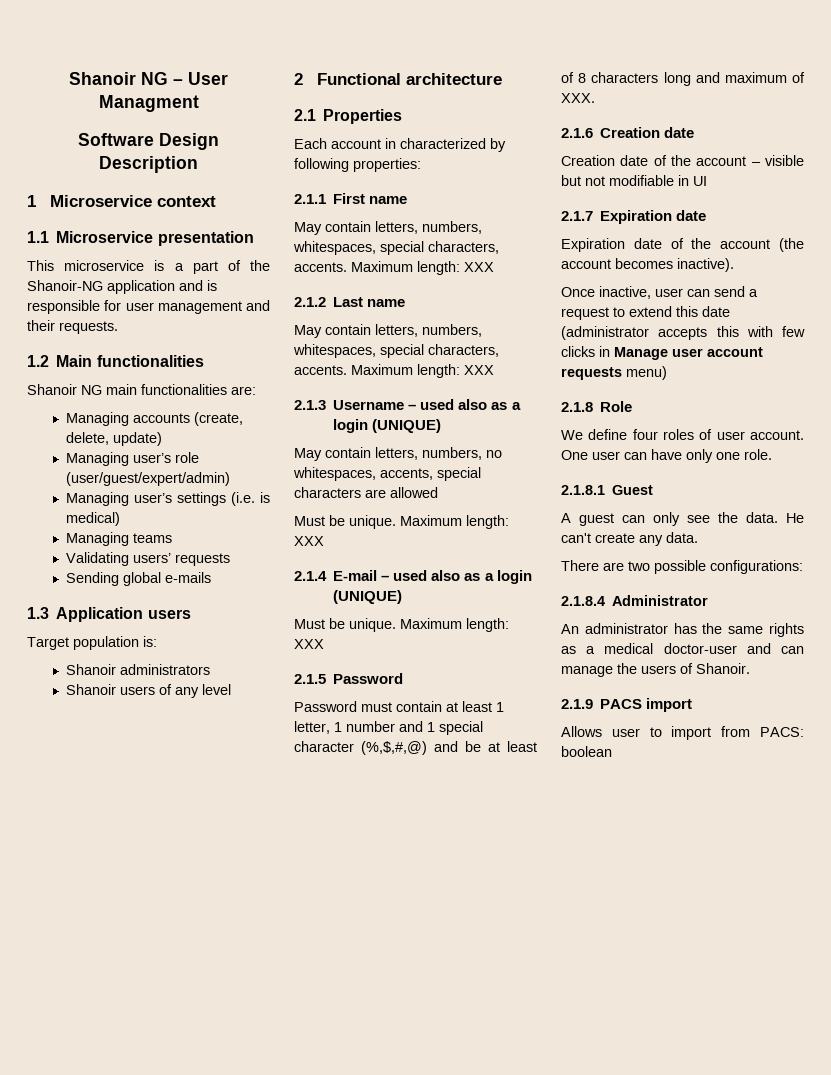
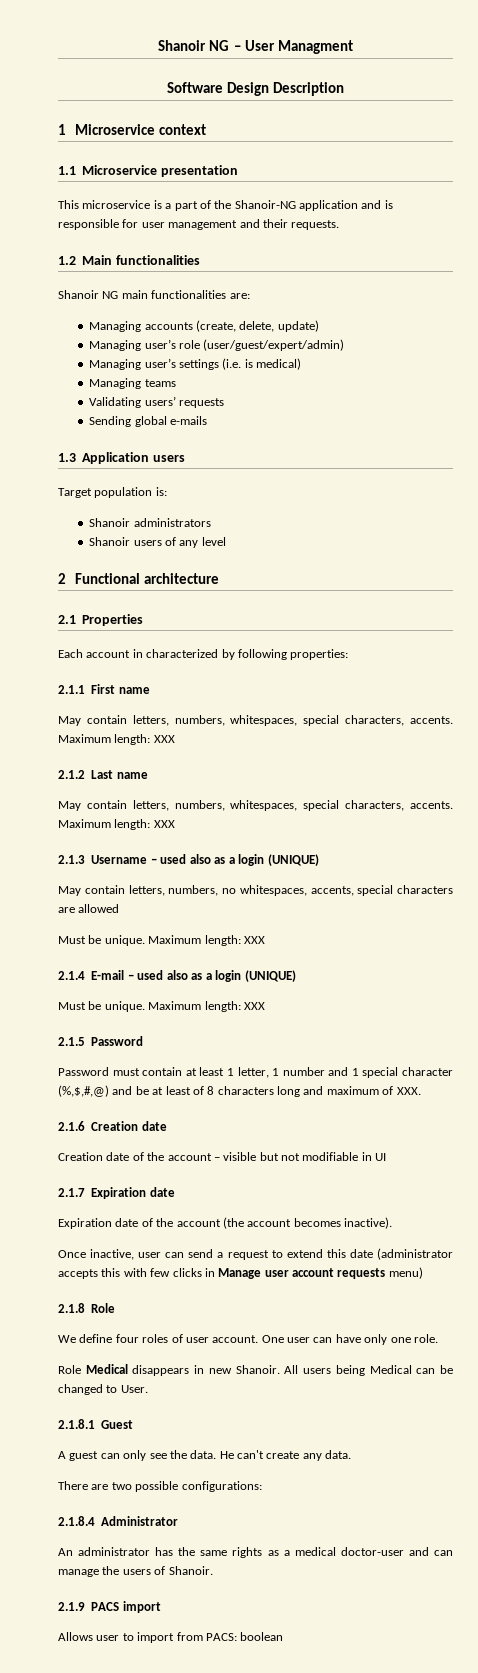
(772, 454) none -> [58,1364,453,1376] [58,1384,148,1395] // Role Medical disappears in new Shanoir. All users being Medical can be changed to User.

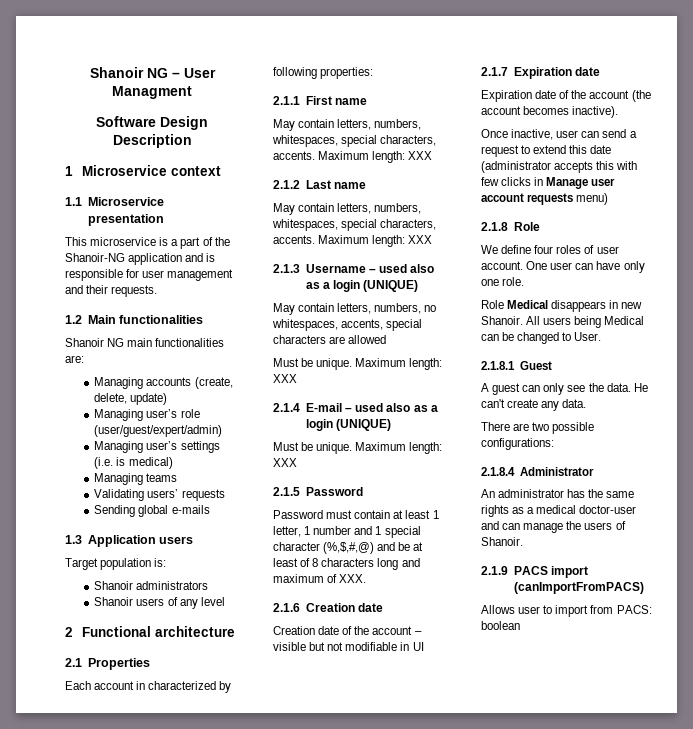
(161, 1607) none -> [513,582,644,594] (canImportFromPACS)

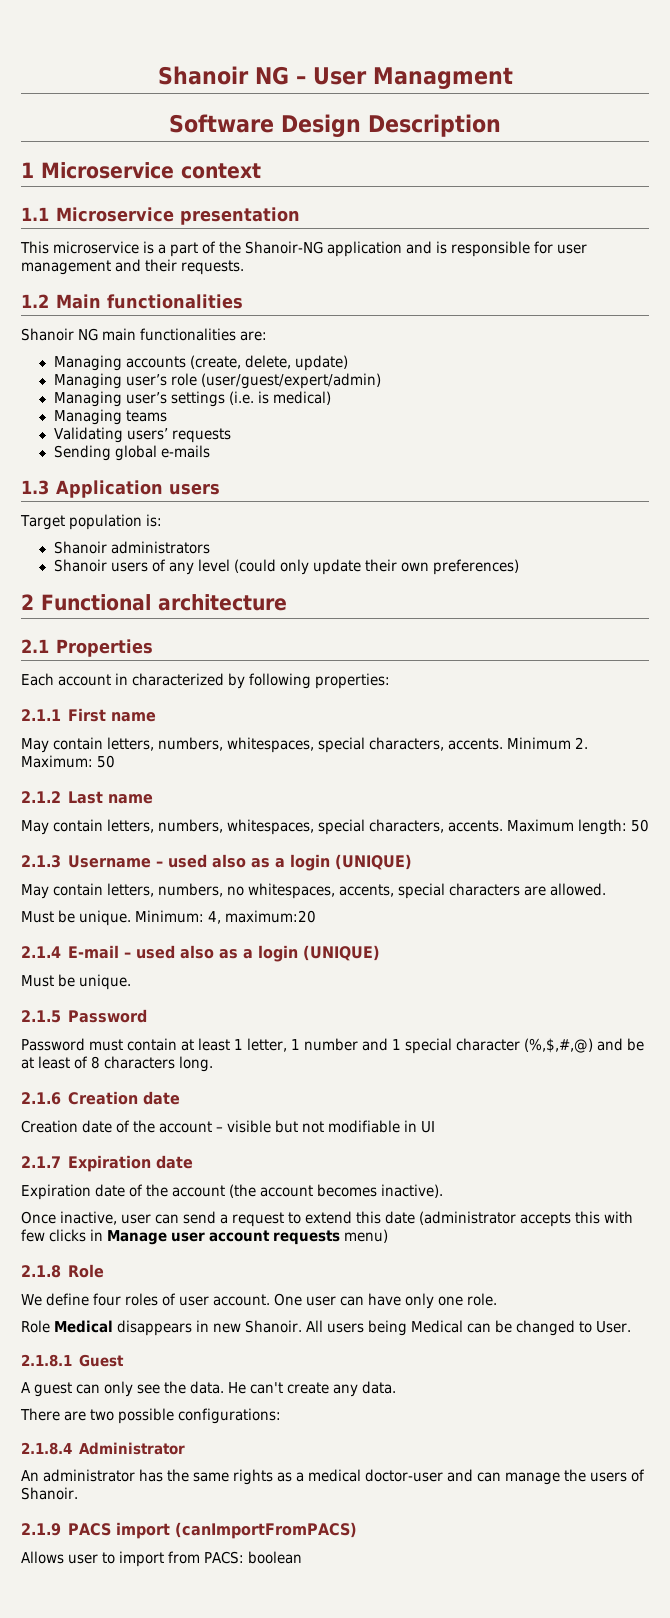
(225, 601) none -> [233,559,519,575] (could only update their own preferences)
[318,151,433,163] Maximum length: XXX -> [507,737,588,750] [21,755,115,768] Minimum 2. Maximum: 50
[408,235,433,244] XXX -> [631,819,649,832] 50
[348,335,387,344] [273,358,443,370] [273,374,297,383] allowed // Must be unique. Maximum length: XXX -> [550,883,606,896] [21,910,316,926] allowed. // Must be unique. Minimum: 4, maximum:20
[355,442,443,454] [273,458,297,467] Maximum length: XXX -> (131, 982) none
[377,558,420,570] [273,574,367,583] long and maximum of XXX. -> [179,1056,213,1072] long.

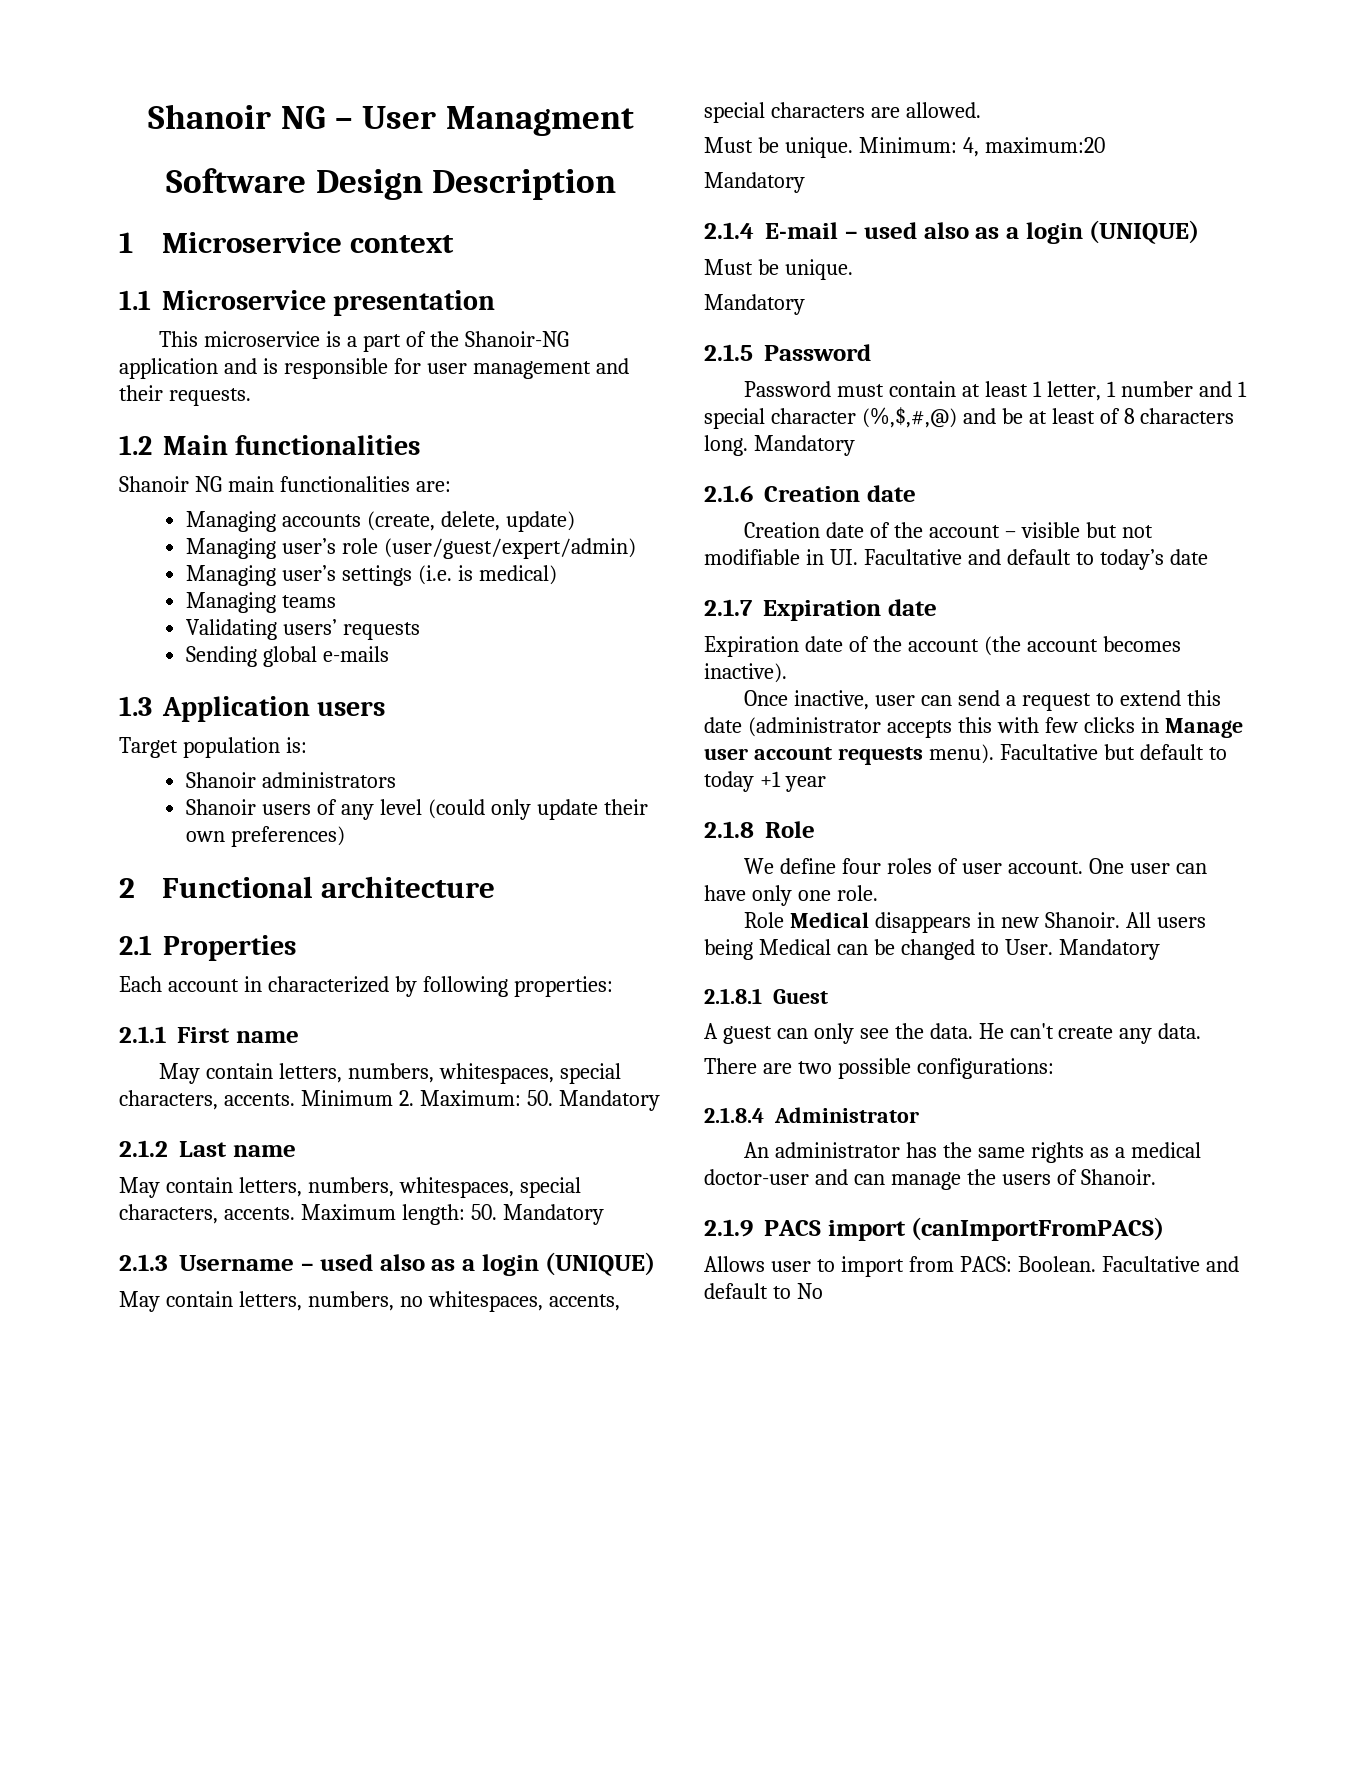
[97,755,115,768] 50 -> [526,1090,660,1111] 50. Mandatory
[631,819,649,832] 50 -> [470,1204,604,1225] 50. Mandatory
(316, 916) none -> [704,172,805,193] // Mandatory
(131, 982) none -> [704,294,805,315] // Mandatory
(213, 1064) none -> [753,435,855,456] Mandatory
[421,1121,435,1133] UI -> [829,549,1208,570] UI. Facultative and default to today’s date
[344,1229,388,1243] menu) -> [928,744,1227,764] [704,771,826,792] menu). Facultative but default to today +1 year
(631, 1327) none -> [1058,939,1160,960] Mandatory
[247,1551,302,1564] boolean -> [1017,1256,1239,1272] [704,1283,823,1299] Boolean. Facultative and default to No

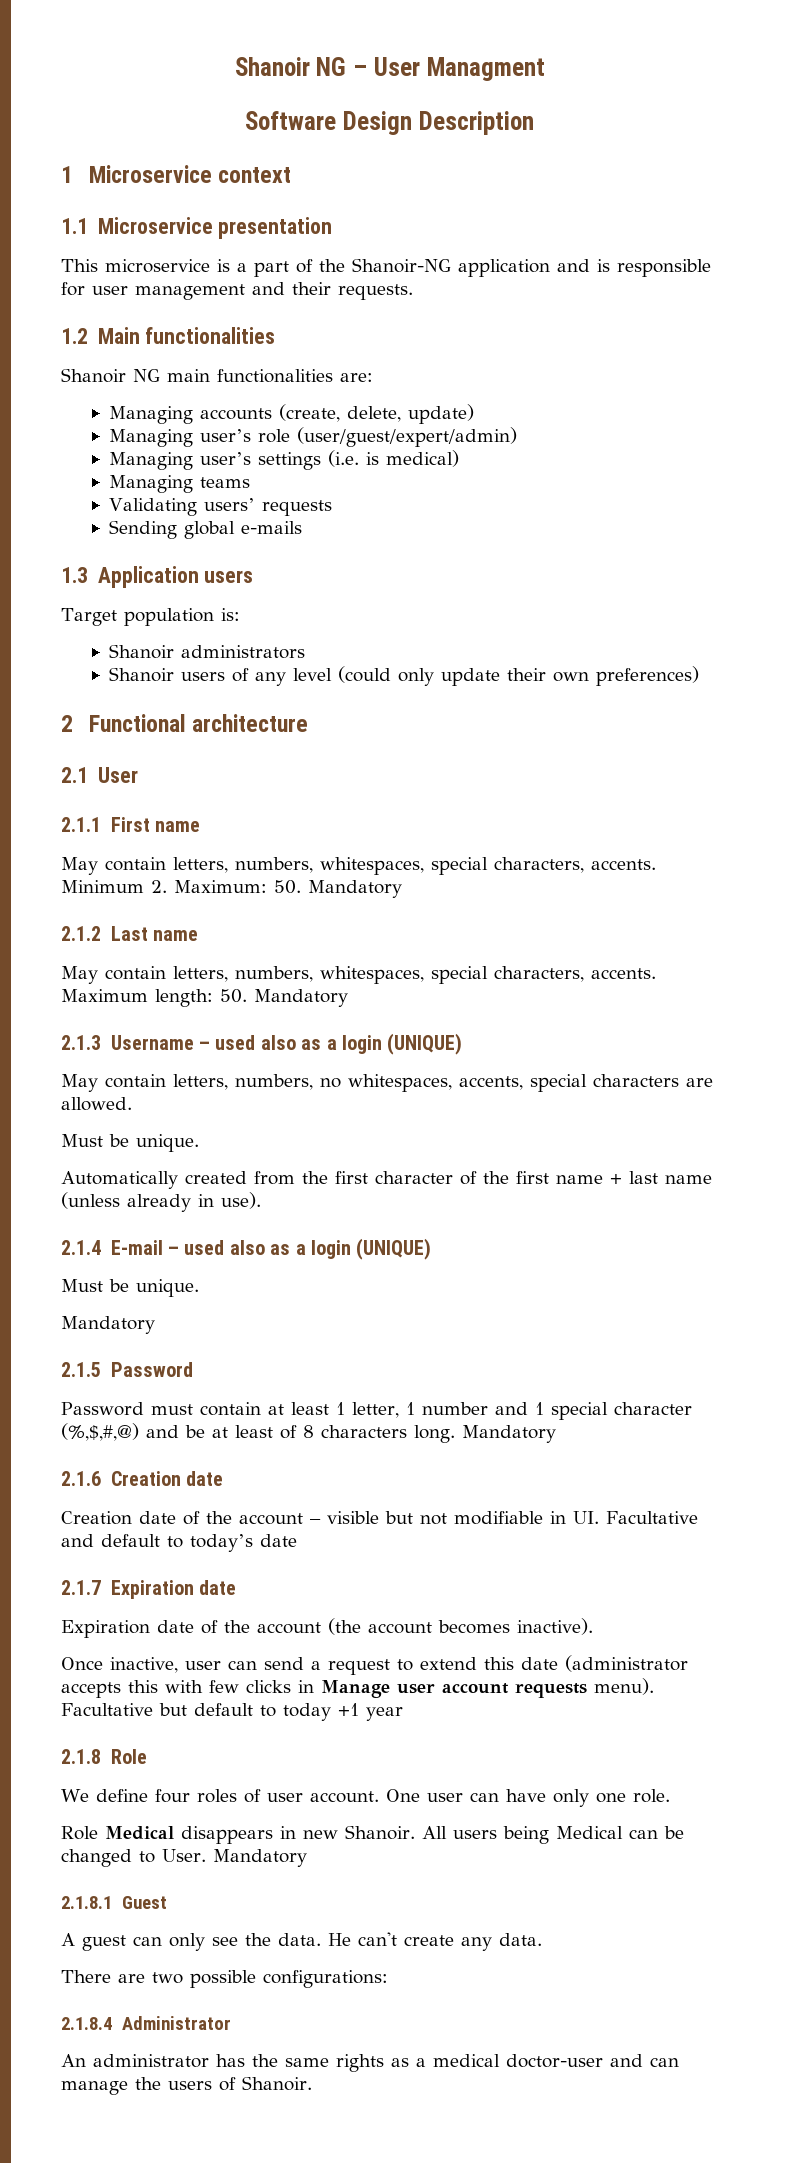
[163,935,296,961] [119,976,613,997] Properties // Each account in characterized by following properties: -> [97,767,138,783] User
[858,137,1105,157] [704,172,805,193] Minimum: 4, maximum:20 // Mandatory -> [61,1171,712,1189] [61,1192,261,1212] // Automatically created from the first character of the first name + last name (unless already in use).
[704,1217,1165,1241] [704,1256,1239,1277] [704,1283,823,1299] // 2.1.9 PACS import (canImportFromPACS) // Allows user to import from PACS: Boolean. Facultative and default to No -> (312, 2083) none

